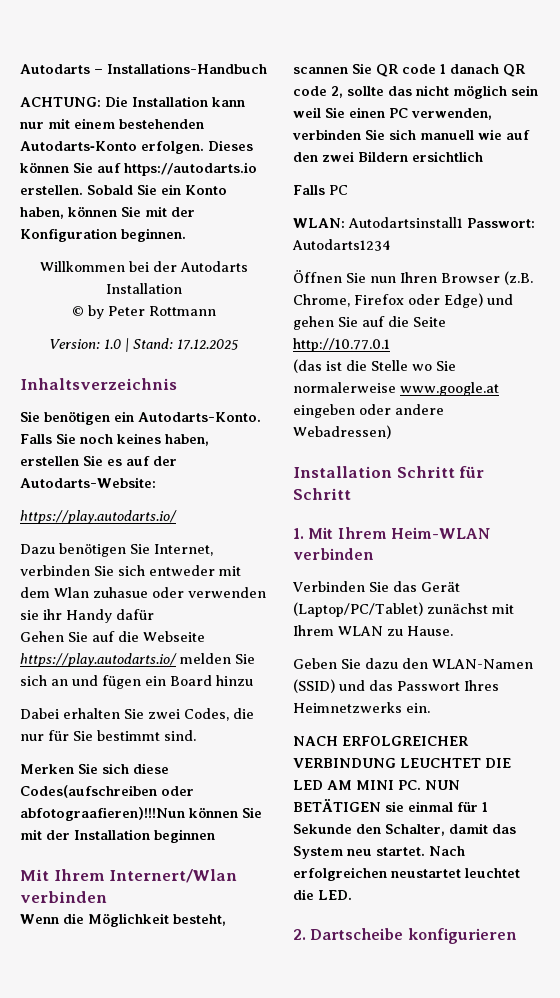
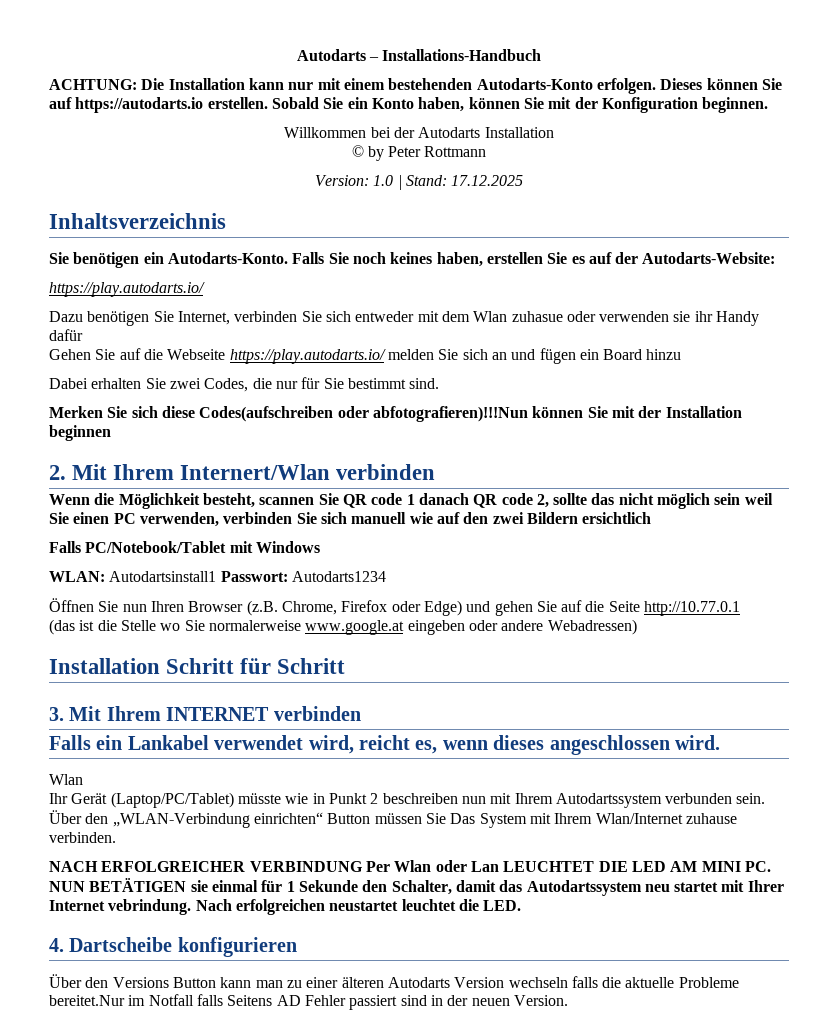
[20,807,185,821] abfotograafieren)!!!Nun -> [372,406,528,422] abfotografieren)!!!Nun
(215, 836) none -> [49,465,66,480] 2.
[329,185,348,195] PC -> [85,541,320,553] PC/Notebook/Tablet mit Windows
[293,527,490,539] [293,548,374,560] [292,581,460,592] [293,602,514,617] [293,625,453,636] [293,658,533,669] [293,679,499,693] [293,702,430,713] 1. Mit Ihrem Heim-WLAN verbinden // Verbinden Sie das Gerät (Laptop/PC/Tablet) zunächst mit Ihrem WLAN zu Hause. // Geben Sie dazu den WLAN-Namen (SSID) und das Passwort Ihres Heimnetzwerks ein. -> [49,706,361,721] [49,735,720,755] [49,774,83,785] [49,792,766,808] [49,810,737,828] [49,832,116,843] 3. Mit Ihrem INTERNET verbinden // Falls ein Lankabel verwendet wird, reicht es, wenn dieses angeschlossen wird. // Wlan // Ihr Gerät (Laptop/PC/Tablet) müsste wie in Punkt 2 beschreiben nun mit Ihrem Autodartssystem verbunden sein. Über den „WLAN-Verbindung einrichten“ Button müssen Sie Das System mit Ihrem Wlan/Internet zuhause verbinden.
(396, 763) none -> [365,860,499,872] Per Wlan oder Lan
[293,846,425,859] System neu startet. -> [526,880,784,896] [49,899,192,915] Autodartssystem neu startet mit Ihrer Internet vebrindung.
[293,929,306,940] 2. -> [49,938,64,952] 4.
(517, 936) none -> [49,974,739,988] [49,994,568,1010] // Über den Versions Button kann man zu einer älteren Autodarts Version wechseln falls die aktuelle Probleme bereitet.Nur im Notfall falls Seitens AD Fehler passiert sind in der neuen Version.

